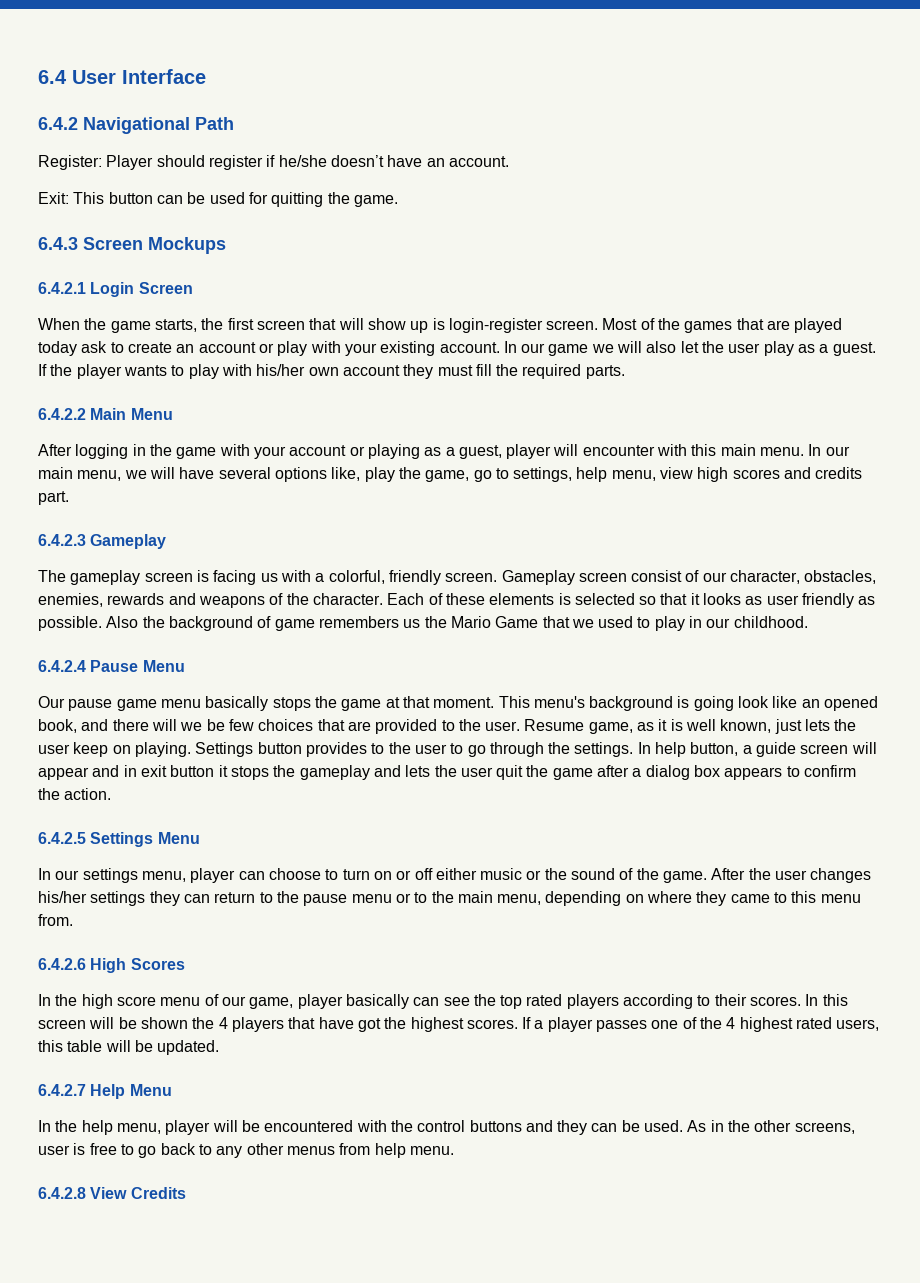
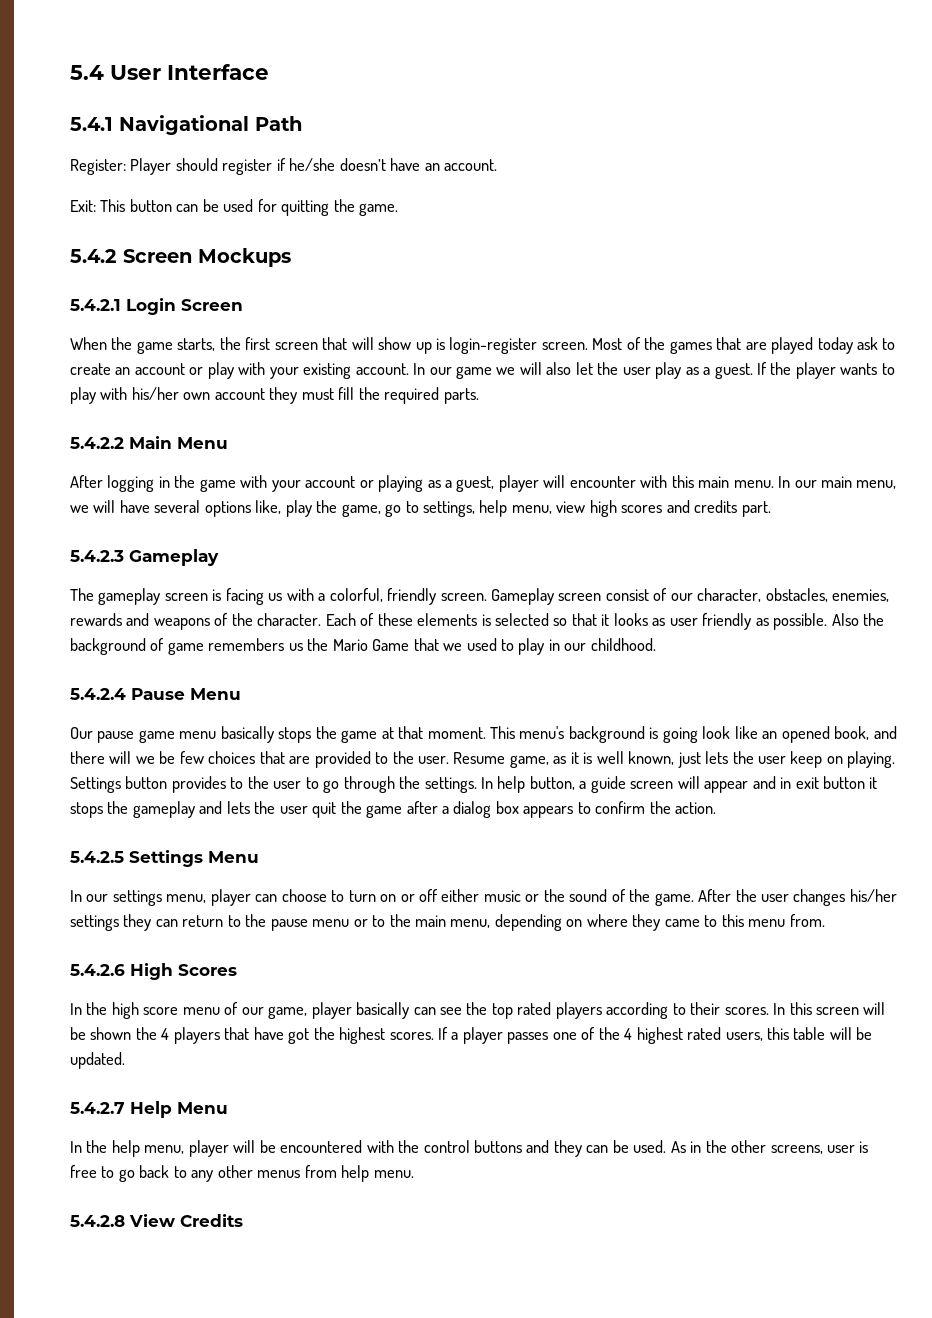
[38,70,67,84] 6.4 -> [70,65,104,80] 5.4
[38,117,78,130] 6.4.2 -> [70,117,113,131] 5.4.1
[38,237,78,250] 6.4.3 -> [70,249,117,263] 5.4.2
[38,282,86,294] 6.4.2.1 -> [70,299,121,311] 5.4.2.1
[38,408,86,420] 6.4.2.2 -> [70,437,124,449] 5.4.2.2
[38,534,86,546] 6.4.2.3 -> [70,550,124,562] 5.4.2.3
[38,660,86,672] 6.4.2.4 -> [70,688,126,700] 5.4.2.4
[38,832,86,844] 6.4.2.5 -> [70,851,124,863] 5.4.2.5
[38,958,86,970] 6.4.2.6 -> [70,964,125,976] 5.4.2.6
[38,1084,86,1096] 6.4.2.7 -> [70,1102,125,1114] 5.4.2.7
[38,1187,86,1199] 6.4.2.8 -> [70,1215,125,1227] 5.4.2.8

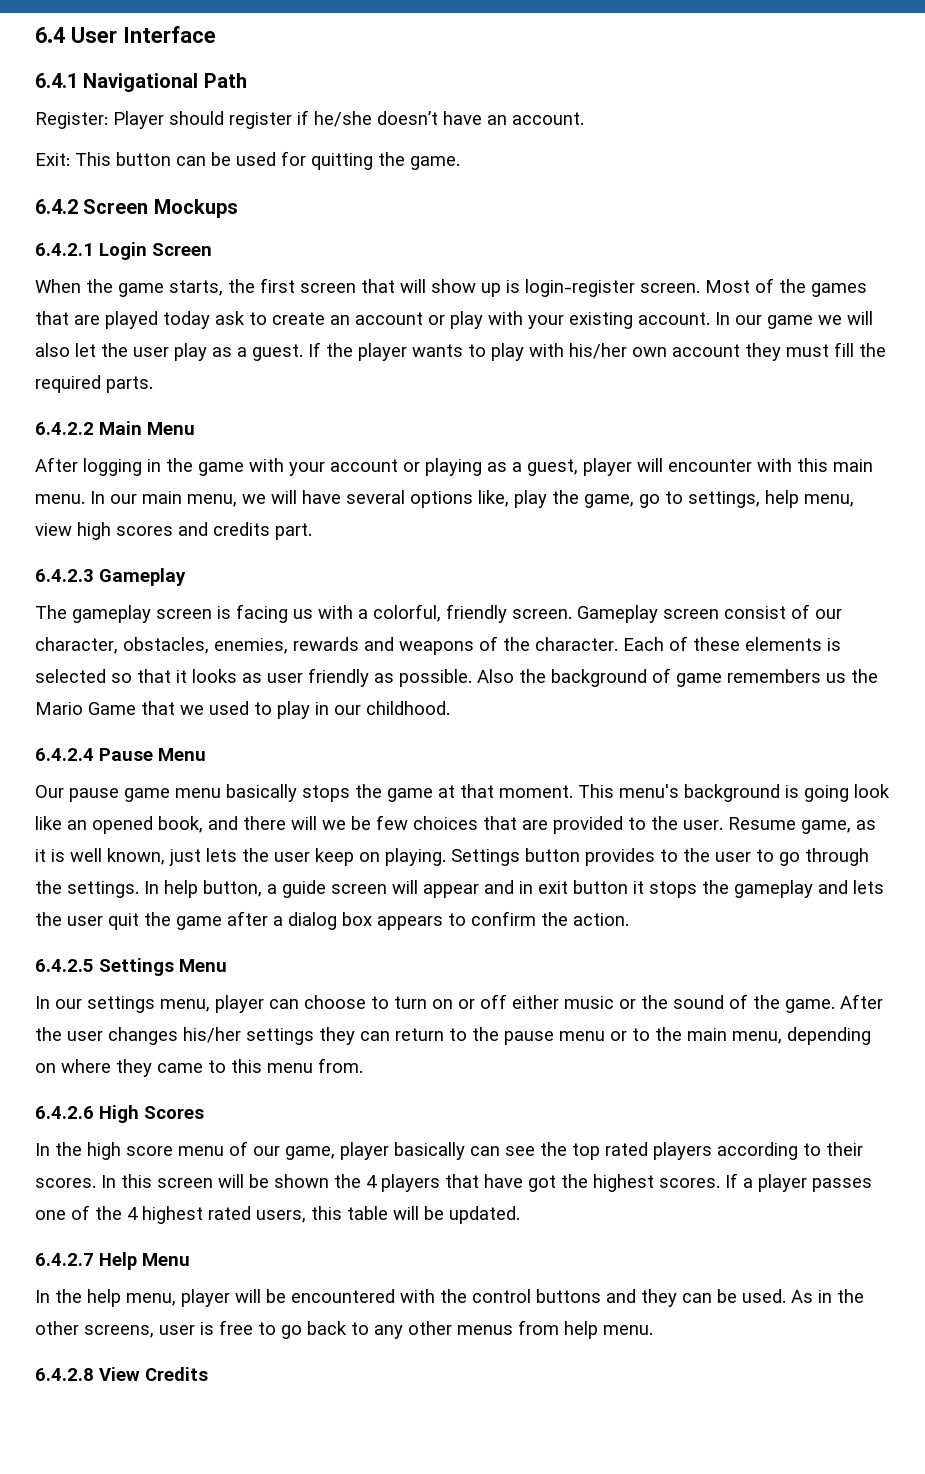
[70,65,104,80] 5.4 -> [35,27,65,43] 6.4
[70,117,113,131] 5.4.1 -> [35,73,78,88] 6.4.1
[70,249,117,263] 5.4.2 -> [35,199,78,214] 6.4.2
[70,299,121,311] 5.4.2.1 -> [35,243,94,256] 6.4.2.1
[70,437,124,449] 5.4.2.2 -> [35,422,94,435] 6.4.2.2
[70,550,124,562] 5.4.2.3 -> [35,569,94,582] 6.4.2.3
[70,688,126,700] 5.4.2.4 -> [35,748,94,761] 6.4.2.4
[70,851,124,863] 5.4.2.5 -> [35,959,94,972] 6.4.2.5
[70,964,125,976] 5.4.2.6 -> [35,1106,94,1119] 6.4.2.6
[70,1102,125,1114] 5.4.2.7 -> [35,1253,94,1266] 6.4.2.7
[70,1215,125,1227] 5.4.2.8 -> [35,1368,94,1381] 6.4.2.8

